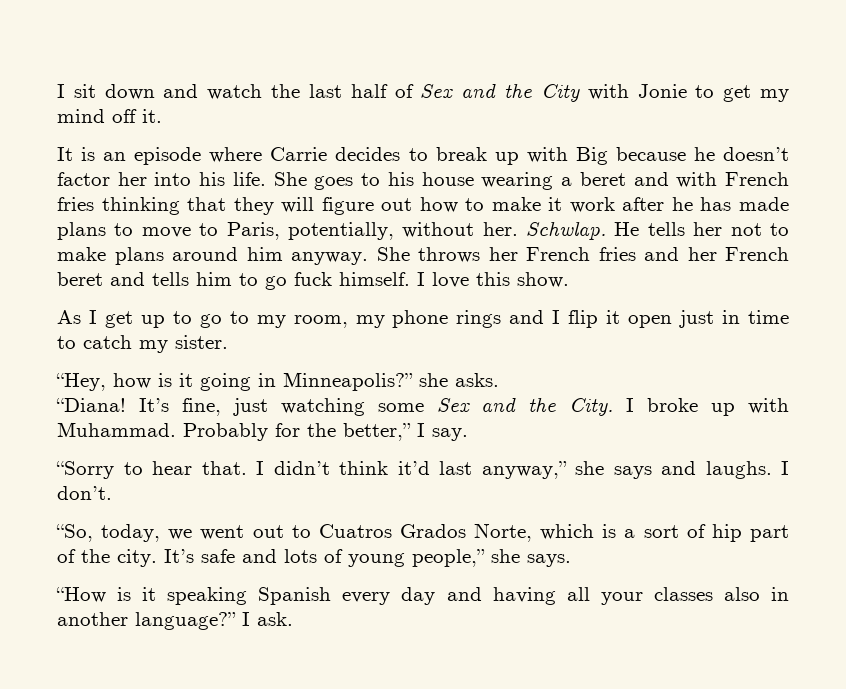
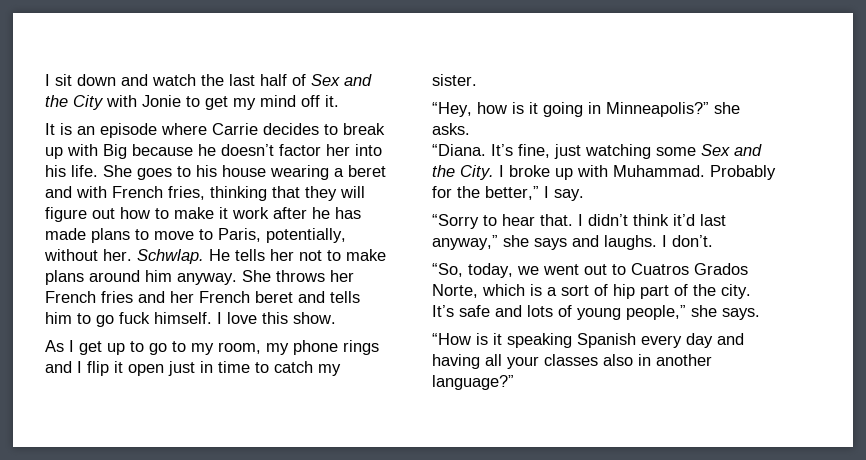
[57,197,94,211] fries -> [168,186,205,200] fries,
[56,398,126,412] “Diana! -> [432,144,486,156] “Diana.
[242,612,293,626] I ask. -> (514, 382) none

